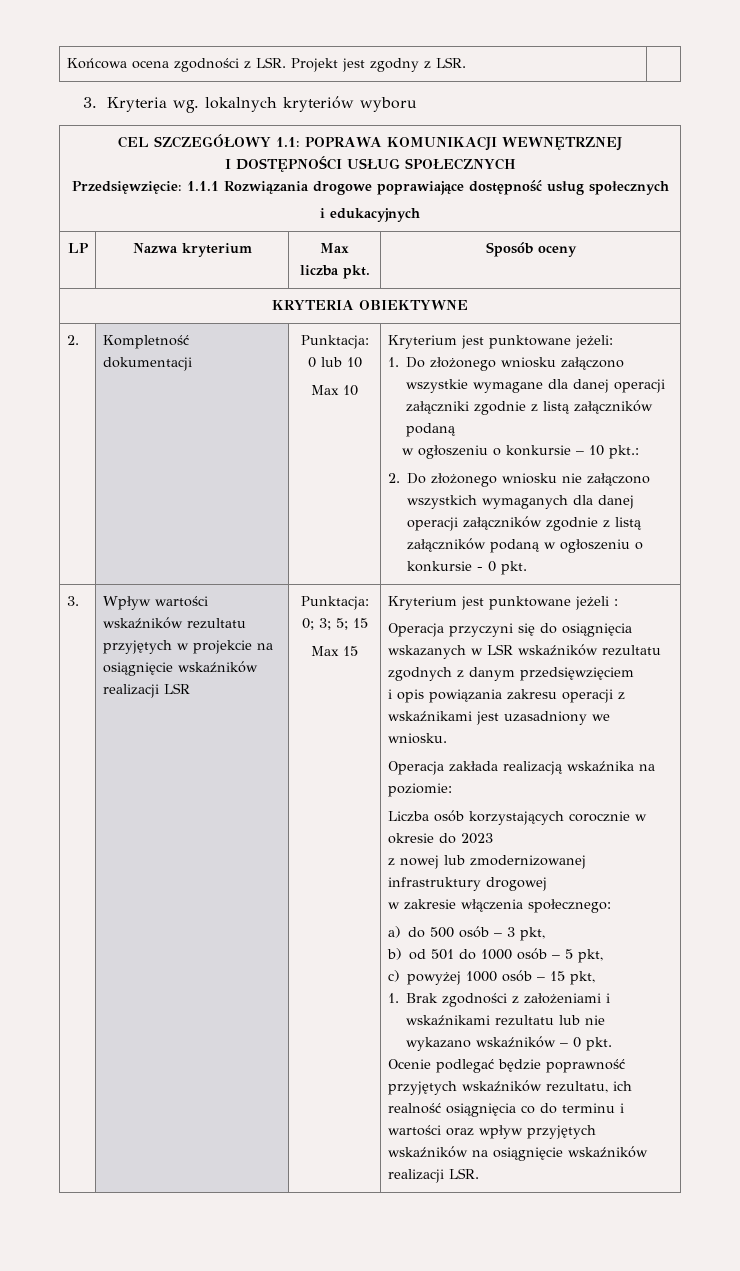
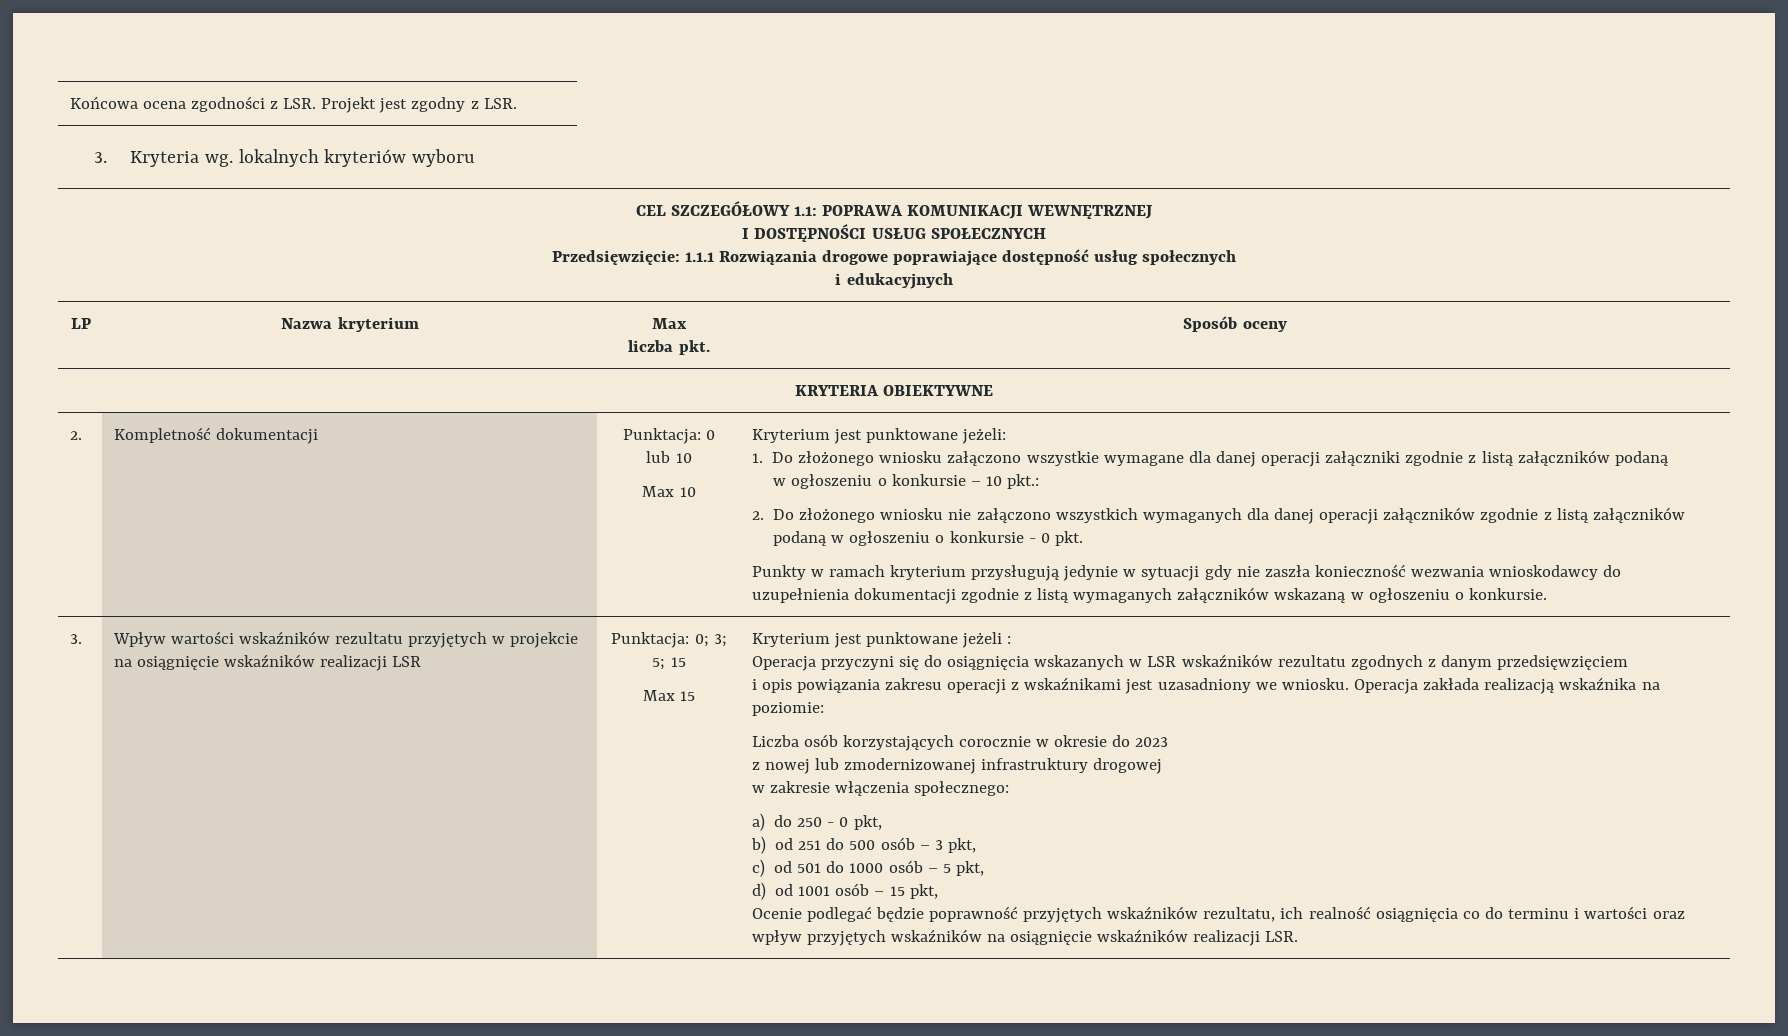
(528, 568) none -> [751,564,1622,581] [751,587,1547,604] // Punkty w ramach kryterium przysługują jedynie w sytuacji gdy nie zaszła konieczność wezwania wnioskodawcy do uzupełnienia dokumentacji zgodnie z listą wymaganych załączników wskazaną w ogłoszeniu o konkursie.
(447, 738) // -> (1349, 684) none
(426, 932) none -> [797,815,882,830] [750,836,845,854] 250 - 0 pkt, // b) od 251 do
[386,948,402,960] b) -> [751,859,765,877] c)
[387,970,498,985] c) powyżej 1000 -> [751,882,831,900] d) od 1001
[387,993,611,1007] [406,1015,606,1026] [406,1036,613,1051] // 1. Brak zgodności z założeniami i wskaźnikami rezultatu lub nie wykazano wskaźników – 0 pkt. -> (938, 891) none

